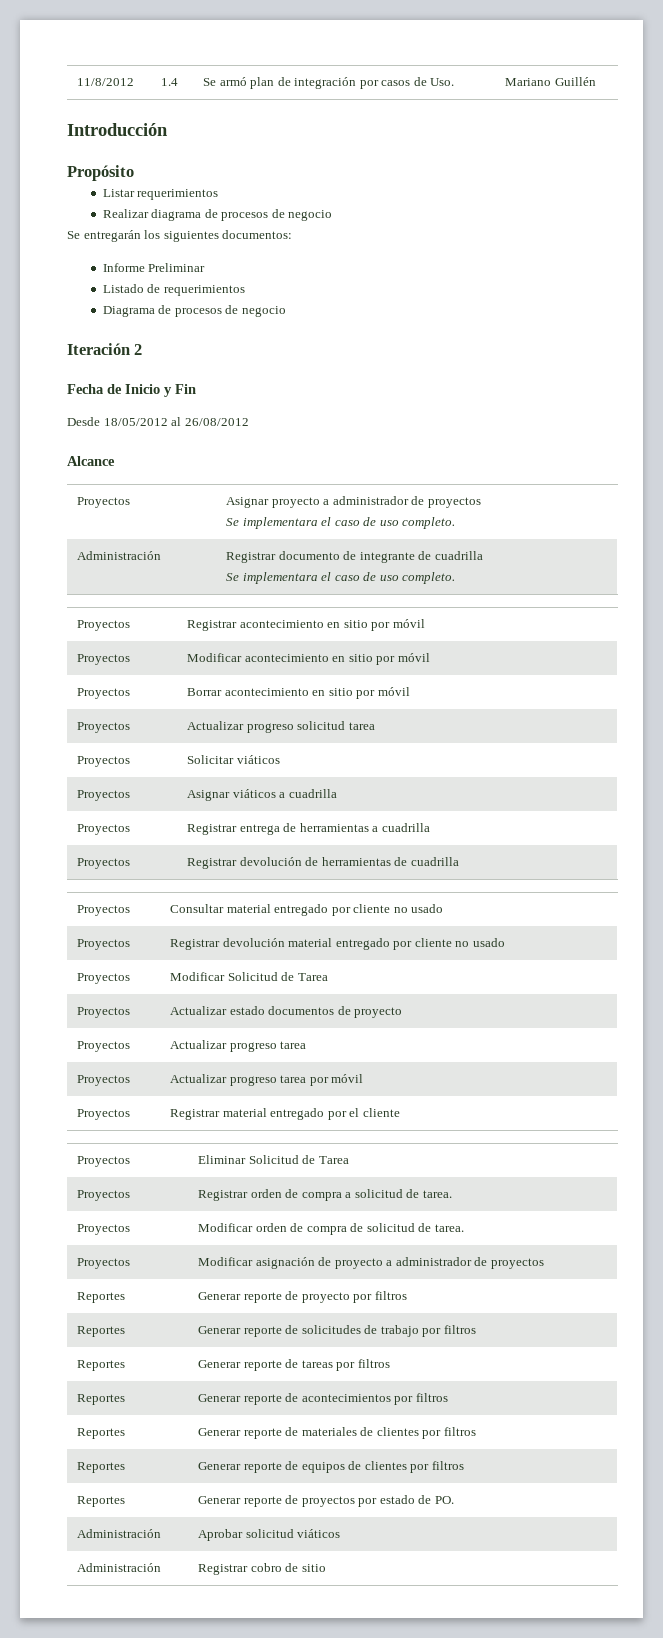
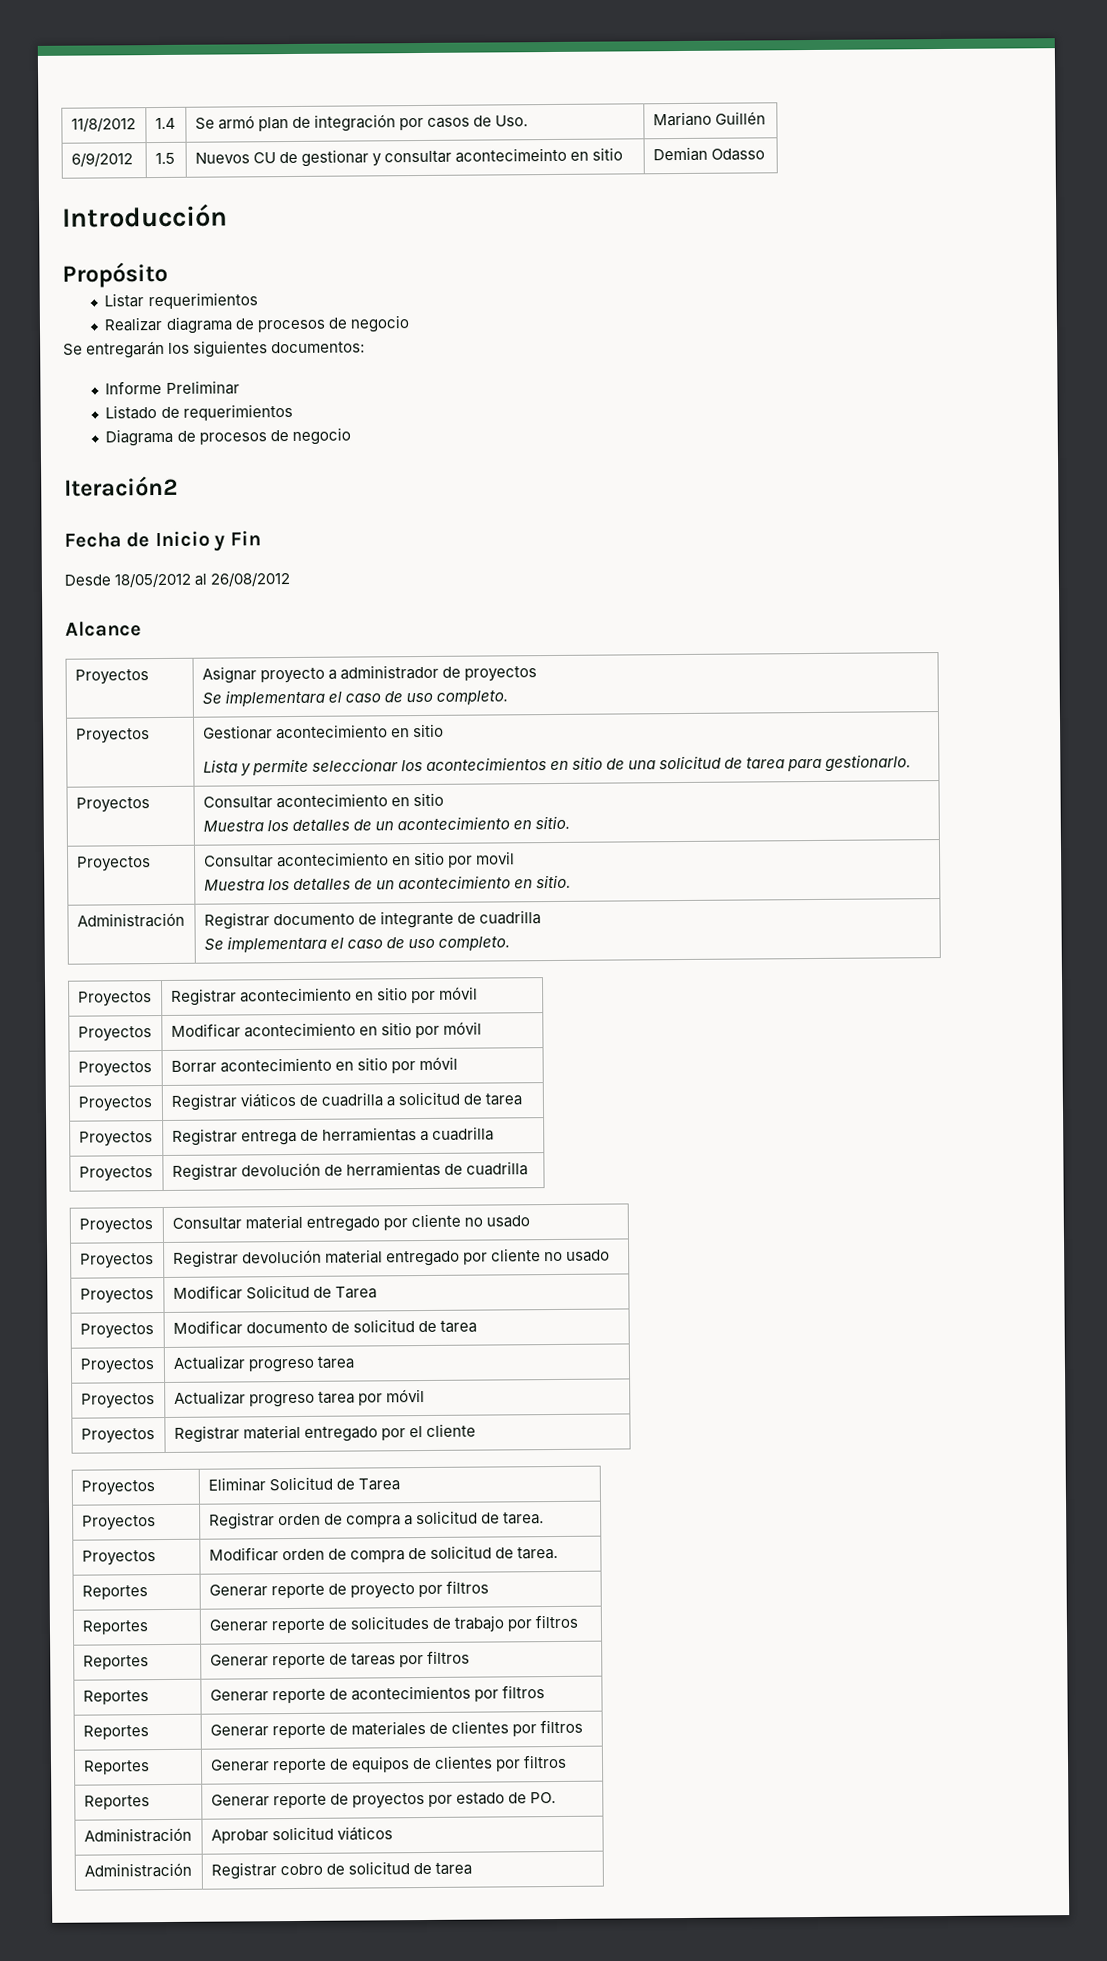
(596, 81) none -> [70,152,133,167] [154,152,175,165] [194,147,624,167] [652,146,765,162] // 6/9/2012 | 1.5 | Nuevos CU de gestionar y consultar acontecimeinto en sitio | Demian Odasso
[67,343,143,355] Iteración 2 -> [64,475,178,497] Iteración2
(456, 523) none -> [75,728,150,744] [202,723,444,740] [202,754,912,777] [75,797,150,813] [202,792,444,809] [202,815,571,832] [76,856,151,872] [203,851,515,868] [203,874,572,891] // Proyectos | Gestionar acontecimiento en sitio // Lista y permite seleccionar los acontecimientos en sitio de una solicitud de tarea para gestionarlo. // Proyectos | Consultar acontecimiento en sitio // Muestra los detalles de un acontecimiento en sitio. // Proyectos | Consultar acontecimiento en sitio por movil // Muestra los detalles de un acontecimiento en sitio.
[187,721,375,733] [77,756,131,767] [187,755,280,764] [77,790,131,801] [187,789,337,801] Actualizar progreso solicitud tarea // Proyectos | Solicitar viáticos // Proyectos | Asignar viáticos a cuadrilla -> [170,1091,523,1111] Registrar viáticos de cuadrilla a solicitud de tarea
[170,1006,403,1018] Actualizar estado documentos de proyecto -> [172,1319,477,1335] Modificar documento de solicitud de tarea
[77,1258,131,1269] [198,1257,544,1269] // Proyectos | Modificar asignación de proyecto a administrador de proyectos -> (559, 1553) none
[301,1564,326,1572] sitio -> [347,1861,472,1875] solicitud de tarea

